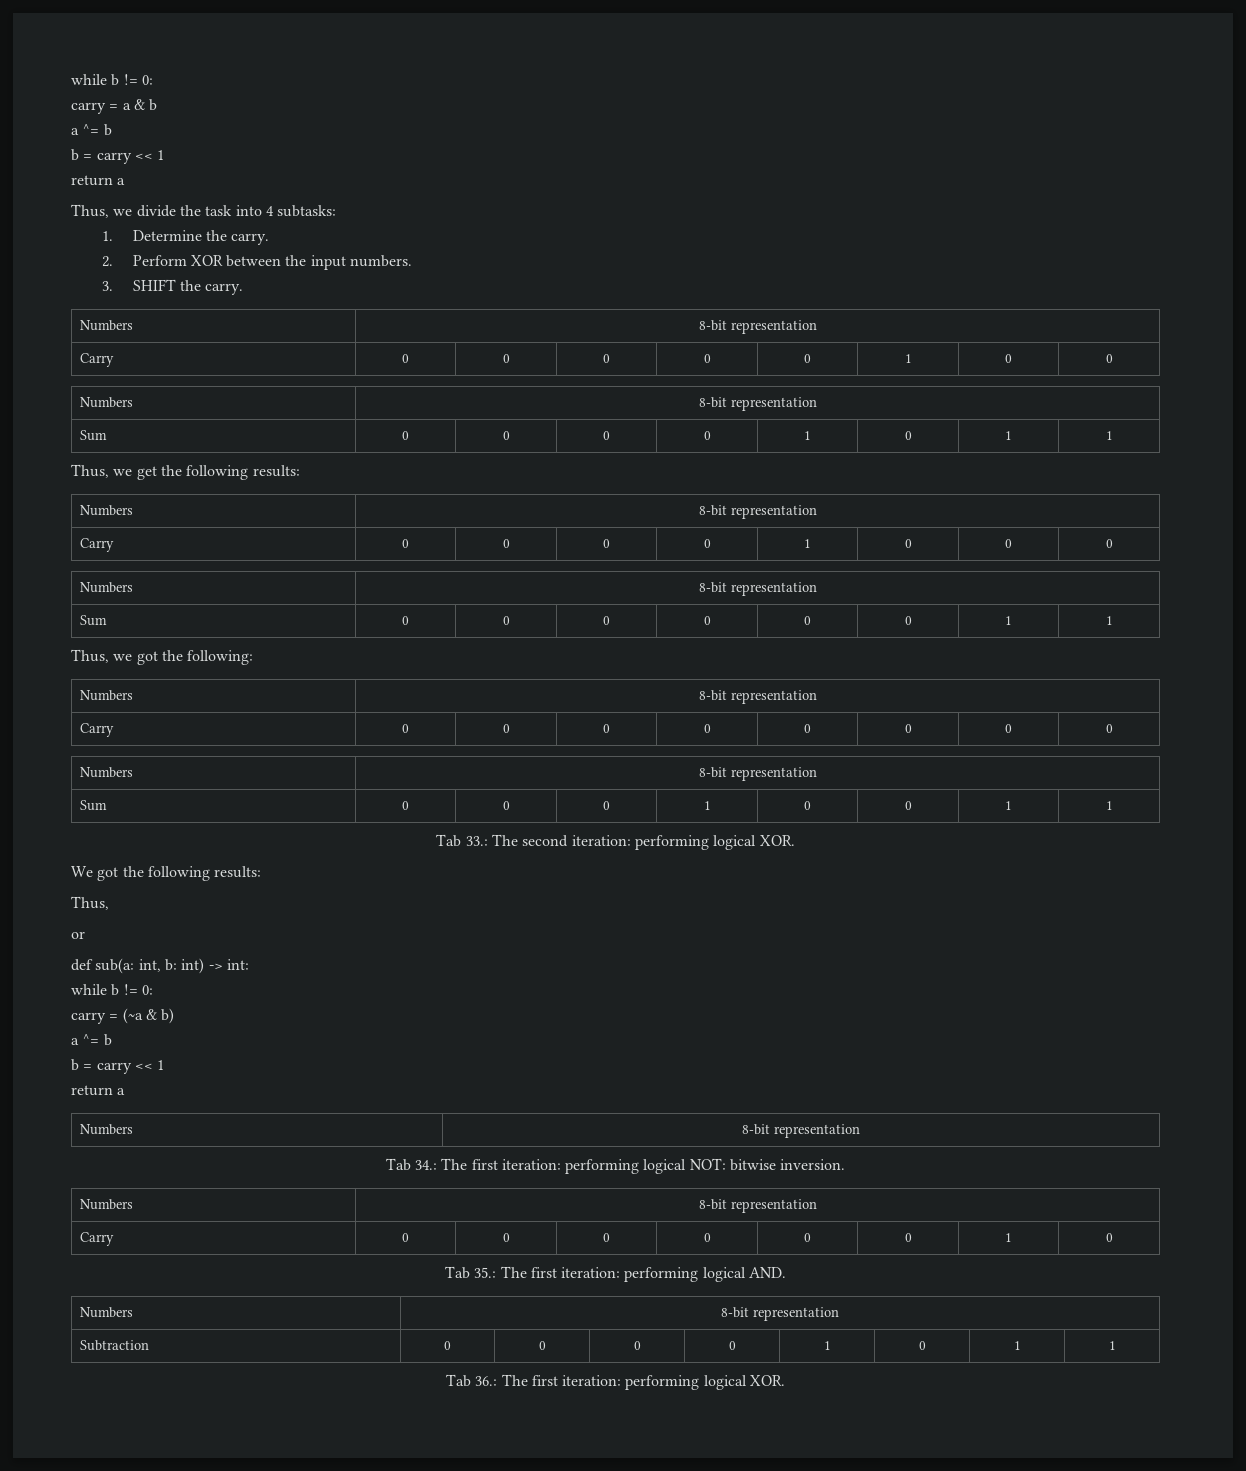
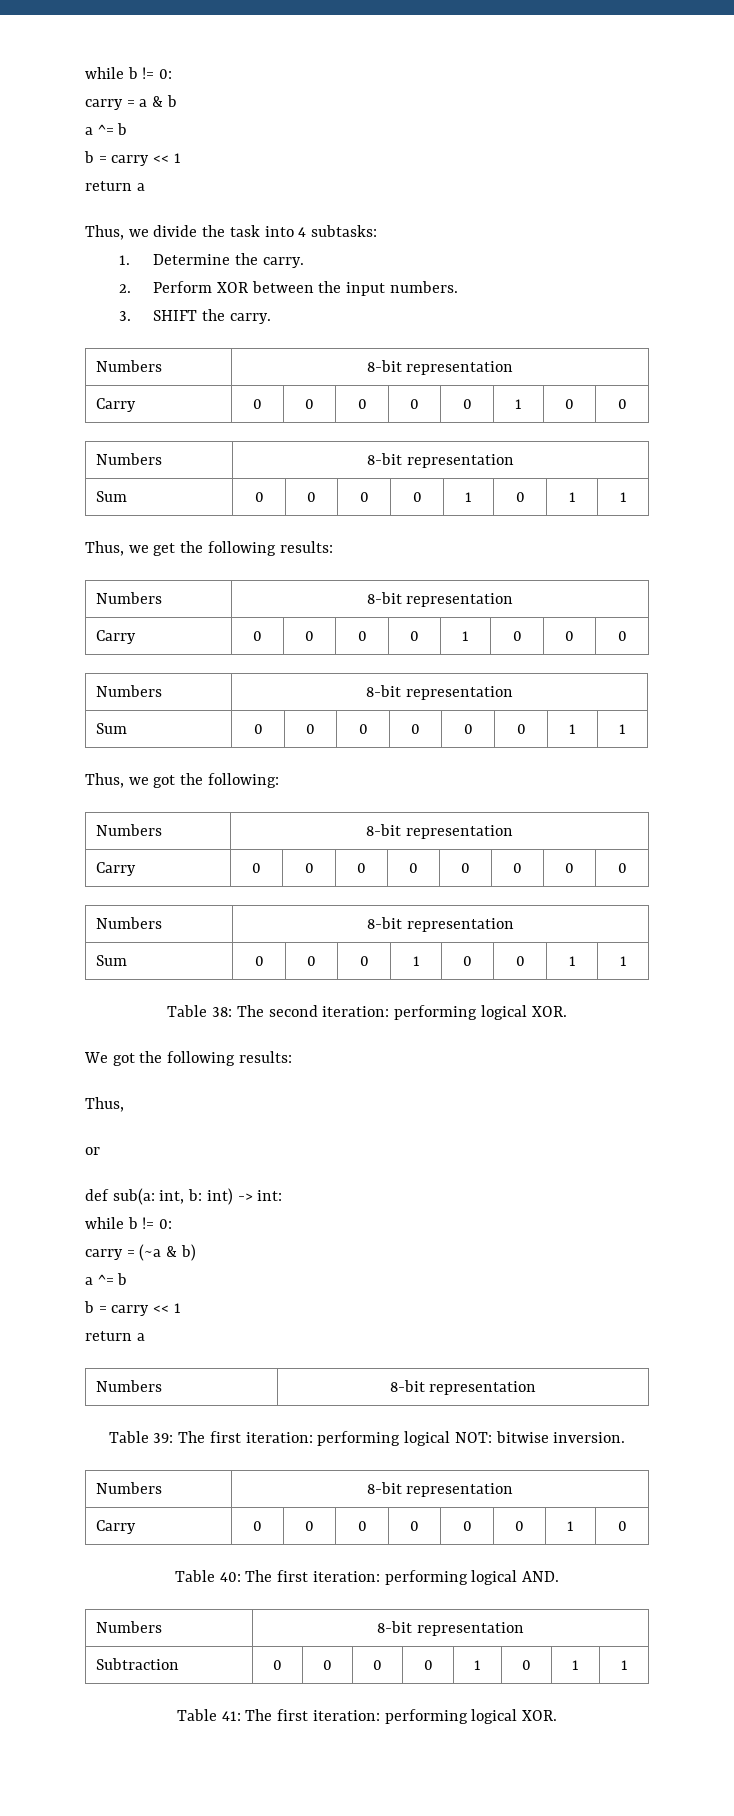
[436,834,488,847] Tab 33.: -> [167,1005,233,1017] Table 38:
[385,1158,437,1171] Tab 34.: -> [108,1431,174,1443] Table 39:
[444,1266,497,1279] Tab 35.: -> [174,1570,241,1582] Table 40:
[445,1374,498,1387] Tab 36.: -> [176,1709,241,1721] Table 41:

